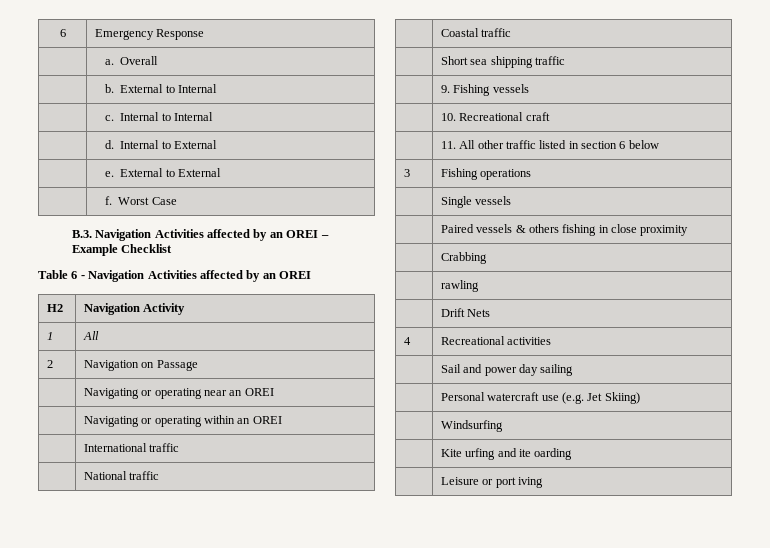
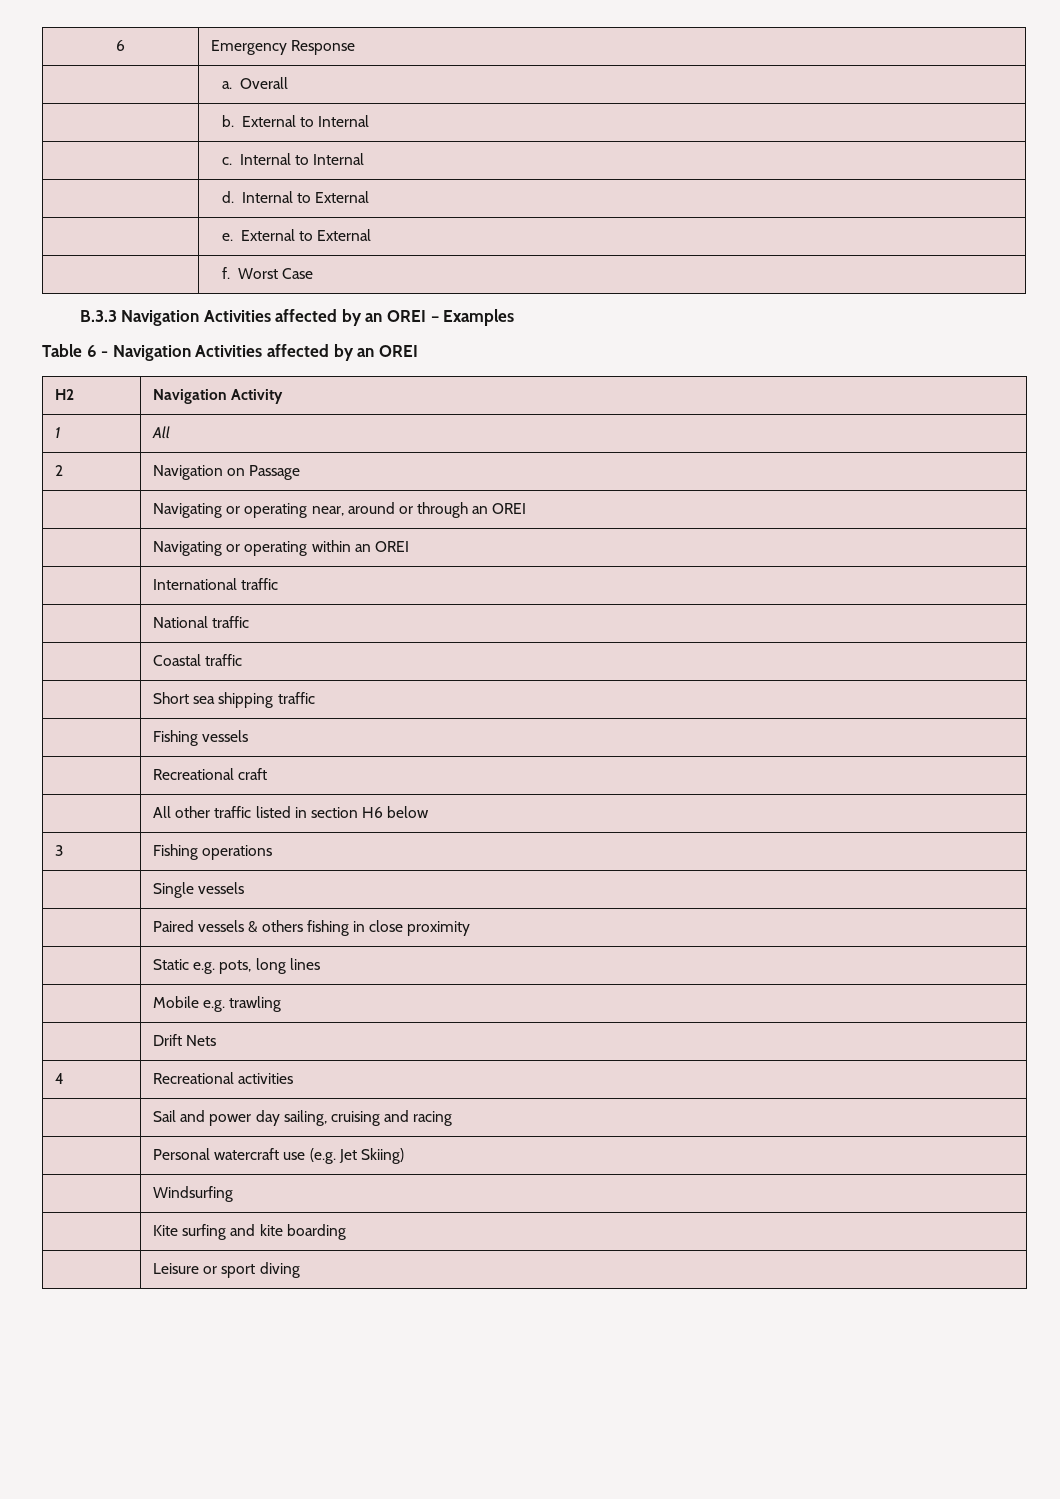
[71,230,92,238] B.3. -> [79,310,117,322] B.3.3
[71,244,173,256] Example Checklist -> [443,309,515,326] Examples
[203,390,227,396] near -> [311,502,469,518] near, around or through
[440,85,450,93] 9. -> (315, 698) none
[440,113,456,121] 10. -> (249, 736) none
[440,141,456,149] 11. -> (268, 774) none
[619,141,626,149] 6 -> [362,807,384,818] H6
[440,252,487,264] [440,280,479,292] Crabbing // | rawling -> [152,958,320,974] [152,996,282,1012] Static e.g. pots, long lines // | Mobile e.g. trawling
[540,364,574,376] sailing -> [283,1110,453,1126] sailing, cruising and racing
[465,448,573,460] urfing and ite oarding -> [182,1224,346,1240] surfing and kite boarding
[495,477,543,488] port iving -> [221,1262,300,1278] sport diving

